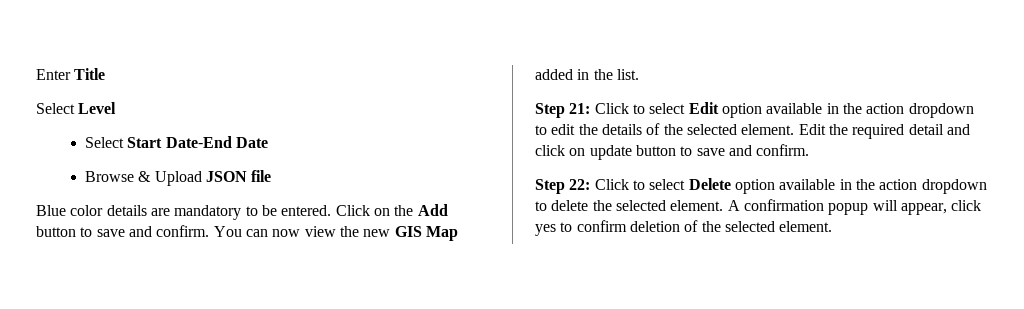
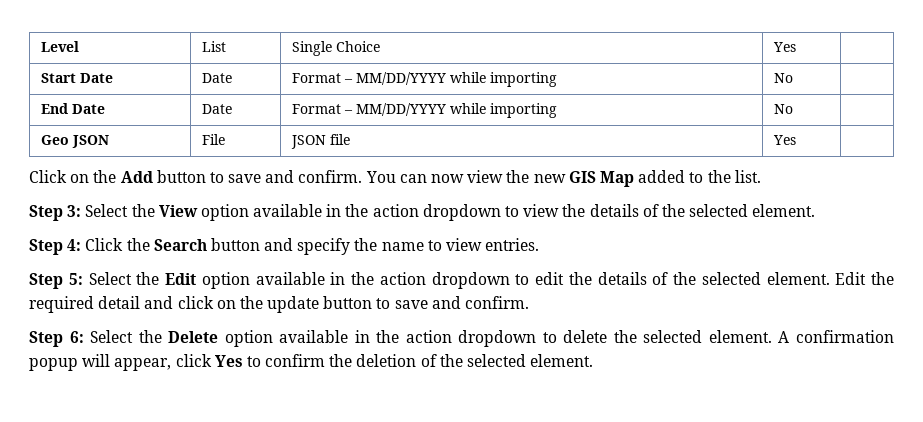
[36,68,106,80] [36,102,117,114] [84,136,268,148] [84,170,272,186] [36,205,332,220] Enter Title // Select Level // Select Start Date-End Date // Browse & Upload JSON file // Blue color details are mandatory to be entered. -> [41,41,80,52] [202,41,227,52] [292,41,381,56] [773,42,797,52] [41,73,114,83] [202,73,233,83] [292,72,558,87] [774,73,794,83] [41,103,106,114] [202,104,233,114] [292,103,558,118] [774,104,794,114] [41,135,110,148] [202,134,226,145] [291,134,351,149] [773,135,797,145] Level | List | Single Choice | Yes | // Start Date | Date | Format – MM/DD/YYYY while importing | No | // End Date | Date | Format – MM/DD/YYYY while importing | No | // Geo JSON | File | JSON file | Yes | //
[577,69,590,80] in -> [689,172,704,183] to
[569,103,686,114] 21: Click to select -> [67,204,816,221] [29,238,540,255] [29,272,160,289] 3: Select the View option available in the action dropdown to view the details of the selected element. // Step 4: Click the Search button and specify the name to view entries. // Step 5: Select the
(586, 152) none -> [239,296,263,309] the
[569,179,686,190] 22: Click to select -> [69,330,162,343] 6: Select the
[535,224,556,236] yes -> [214,355,243,367] Yes
(627, 226) none -> [329,354,353,367] the

